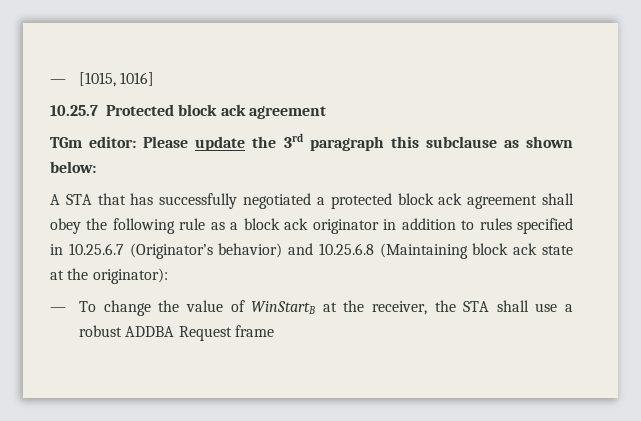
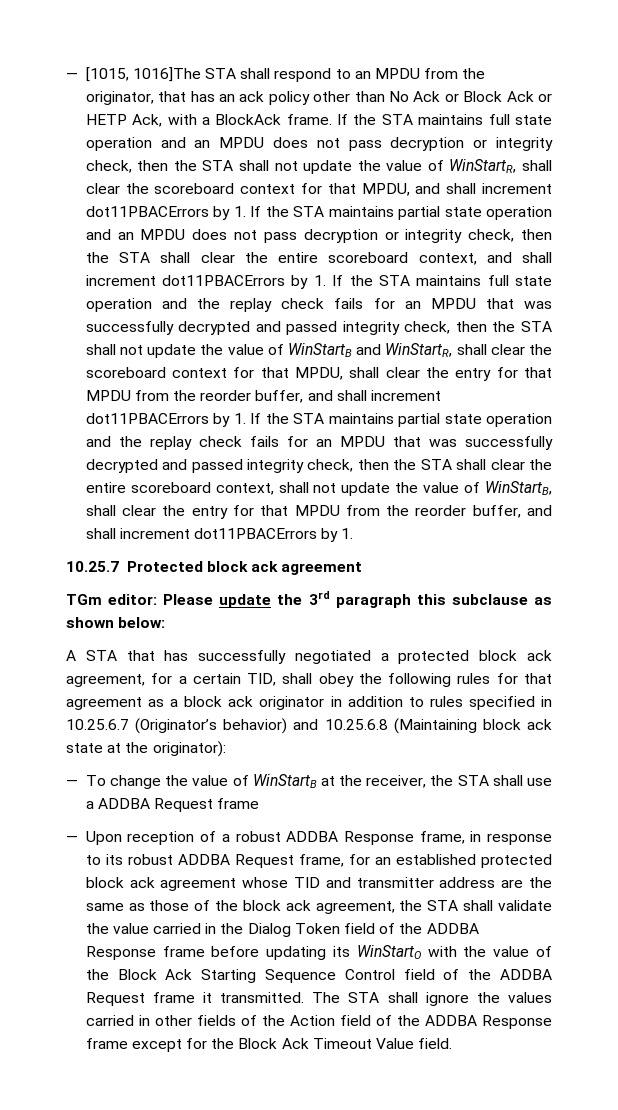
[120,72,155,86] 1016] -> [132,67,486,82] [85,91,552,105] [85,114,552,127] [85,137,553,151] [85,159,552,174] [85,183,552,196] [85,206,552,220] [85,229,552,243] [85,252,552,265] [85,275,552,289] [85,298,552,312] [85,321,552,335] [85,343,552,358] [85,367,552,381] [85,390,442,403] [85,413,552,427] [85,436,553,450] [85,459,553,473] [85,481,552,496] [85,505,552,519] [85,528,354,542] 1016]The STA shall respond to an MPDU from the originator, that has an ack policy other than No Ack or Block Ack or HETP Ack, with a BlockAck frame. If the STA maintains full state operation and an MPDU does not pass decryption or integrity check, then the STA shall not update the value of WinStartR, shall clear the scoreboard context for that MPDU, and shall increment dot11PBACErrors by 1. If the STA maintains partial state operation and an MPDU does not pass decryption or integrity check, then the STA shall clear the entire scoreboard context, and shall increment dot11PBACErrors by 1. If the STA maintains full state operation and the replay check fails for an MPDU that was successfully decrypted and passed integrity check, then the STA shall not update the value of WinStartB and WinStartR, shall clear the scoreboard context for that MPDU, shall clear the entry for that MPDU from the reorder buffer, and shall increment dot11PBACErrors by 1. If the STA maintains partial state operation and the replay check fails for an MPDU that was successfully decrypted and passed integrity check, then the STA shall clear the entire scoreboard context, shall not update the value of WinStartB, shall clear the entry for that MPDU from the reorder buffer, and shall increment dot11PBACErrors by 1.
[467,193,574,209] [50,218,206,234] agreement shall obey the following rule -> [66,673,552,687] [66,697,142,710] agreement, for a certain TID, shall obey the following rules for that agreement
[79,325,275,341] robust ADDBA Request frame -> [97,798,260,812] [66,831,553,845] [85,854,552,868] [85,877,552,891] [85,900,552,914] [85,923,479,937] [85,945,552,960] [85,969,552,983] [85,992,553,1006] [85,1015,552,1029] [85,1038,453,1052] ADDBA Request frame // — Upon reception of a robust ADDBA Response frame, in response to its robust ADDBA Request frame, for an established protected block ack agreement whose TID and transmitter address are the same as those of the block ack agreement, the STA shall validate the value carried in the Dialog Token field of the ADDBA Response frame before updating its WinStartO with the value of the Block Ack Starting Sequence Control field of the ADDBA Request frame it transmitted. The STA shall ignore the values carried in other fields of the Action field of the ADDBA Response frame except for the Block Ack Timeout Value field.

